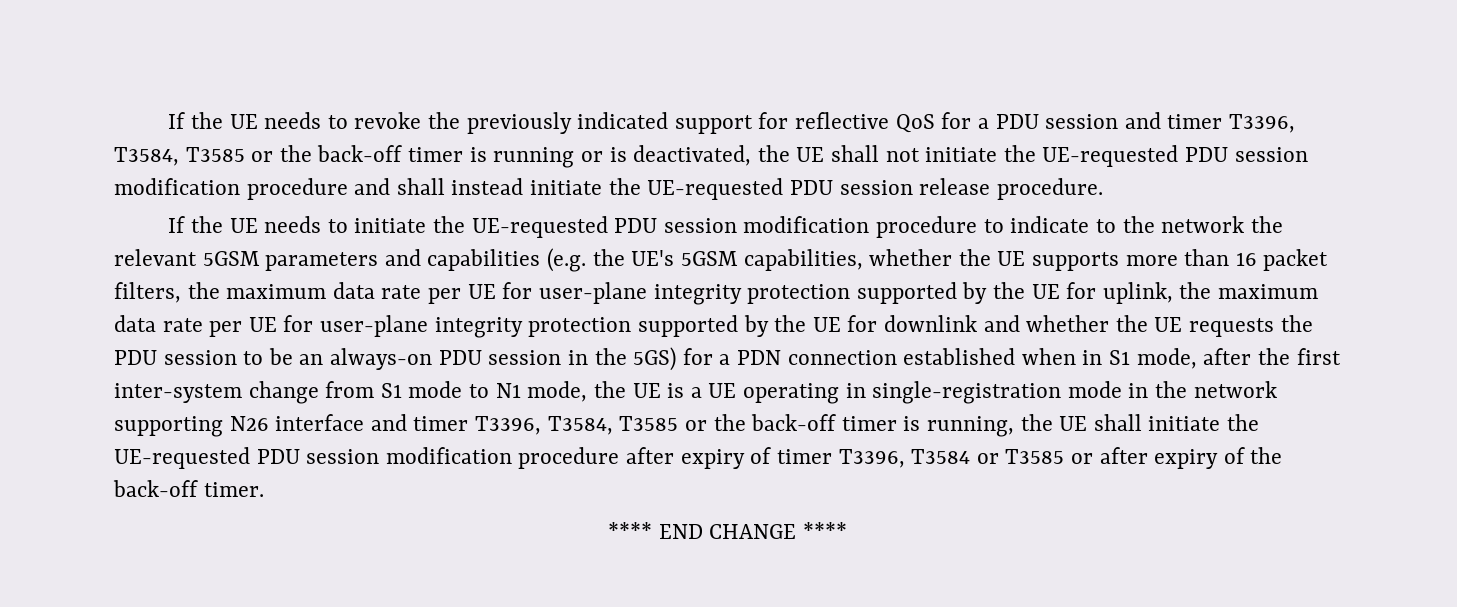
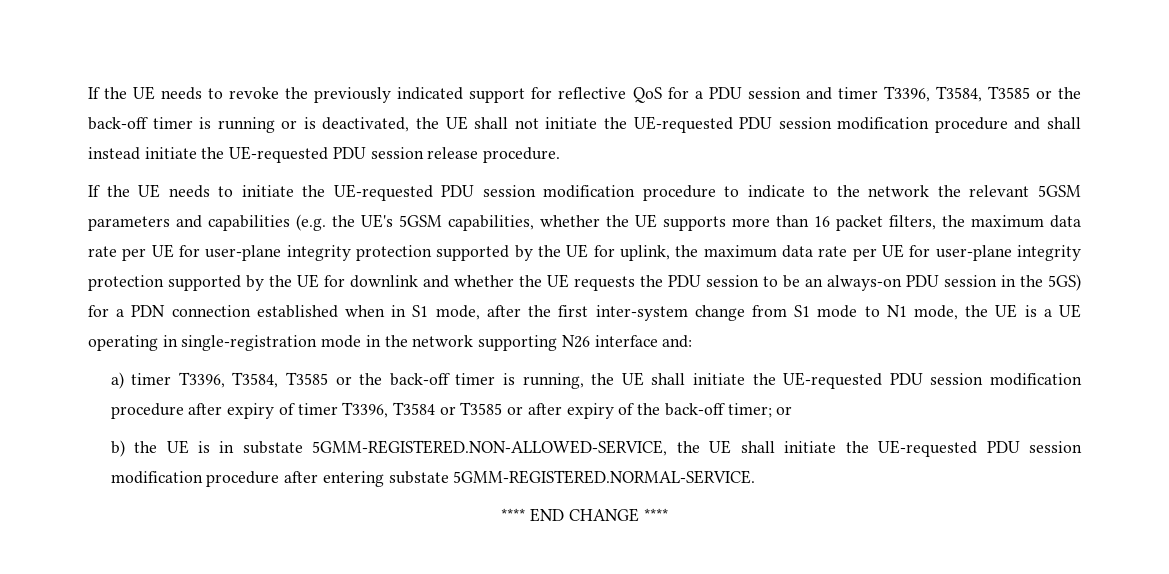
[370,414,407,431] and -> [662,335,693,348] [110,372,124,389] and: // a)
[203,482,264,497] timer. -> [727,403,793,418] [110,440,1082,457] [110,470,756,487] timer; or // b) the UE is in substate 5GMM-REGISTERED.NON-ALLOWED-SERVICE, the UE shall initiate the UE-requested PDU session modification procedure after entering substate 5GMM-REGISTERED.NORMAL-SERVICE.

